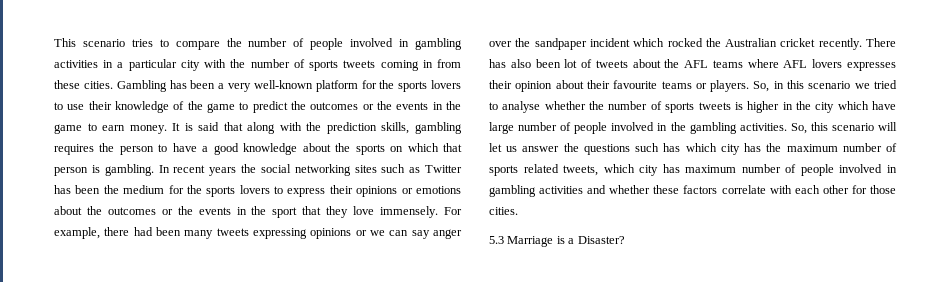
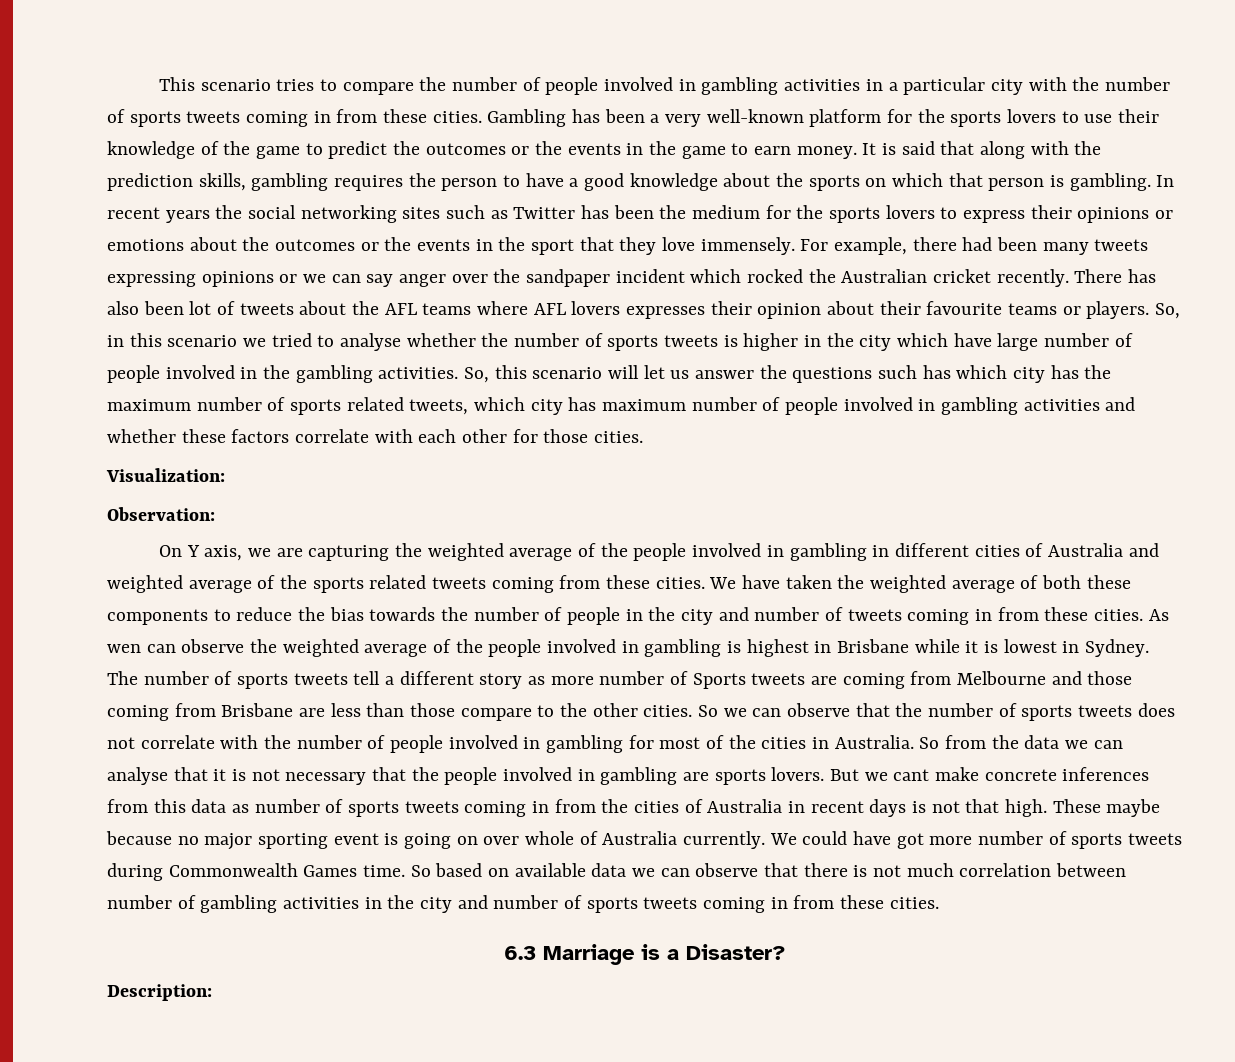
[489,236,504,244] 5.3 -> [106,468,225,482] [107,507,215,521] [159,543,1159,561] [107,575,1131,593] [107,607,1169,625] [107,639,1150,657] [107,671,1133,689] [107,703,1175,721] [107,735,1123,753] [107,767,1150,785] [107,799,1161,817] [106,831,1183,850] [107,863,1127,881] [107,895,939,913] [504,946,536,960] Visualization: // Observation: // On Y axis, we are capturing the weighted average of the people involved in gambling in different cities of Australia and weighted average of the sports related tweets coming from these cities. We have taken the weighted average of both these components to reduce the bias towards the number of people in the city and number of tweets coming in from these cities. As wen can observe the weighted average of the people involved in gambling is highest in Brisbane while it is lowest in Sydney. The number of sports tweets tell a different story as more number of Sports tweets are coming from Melbourne and those coming from Brisbane are less than those compare to the other cities. So we can observe that the number of sports tweets does not correlate with the number of people involved in gambling for most of the cities in Australia. So from the data we can analyse that it is not necessary that the people involved in gambling are sports lovers. But we cant make concrete inferences from this data as number of sports tweets coming in from the cities of Australia in recent days is not that high. These maybe because no major sporting event is going on over whole of Australia currently. We could have got more number of sports tweets during Commonwealth Games time. So based on available data we can observe that there is not much correlation between number of gambling activities in the city and number of sports tweets coming in from these cities. // 6.3
(625, 240) none -> [107,984,212,1001] // Description:

